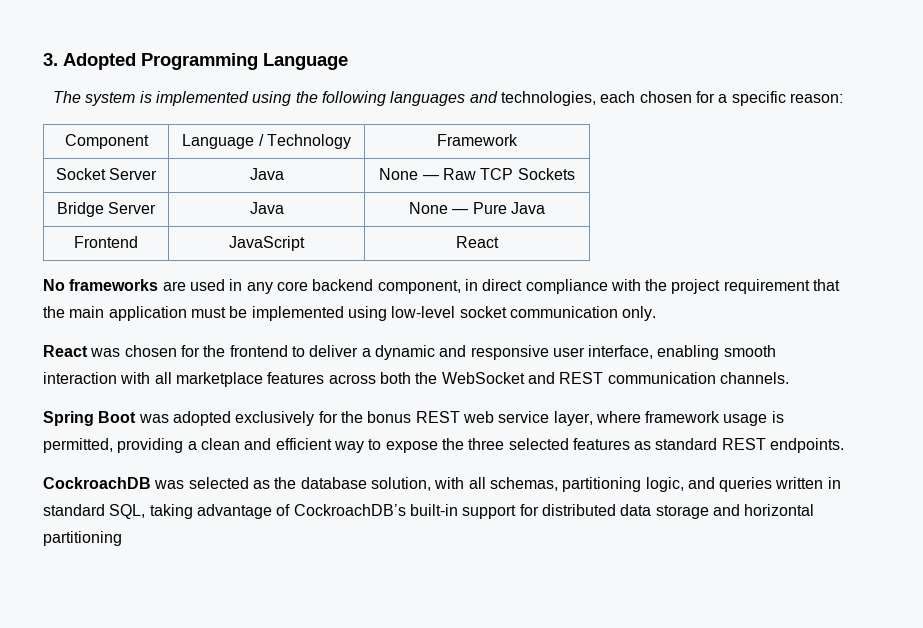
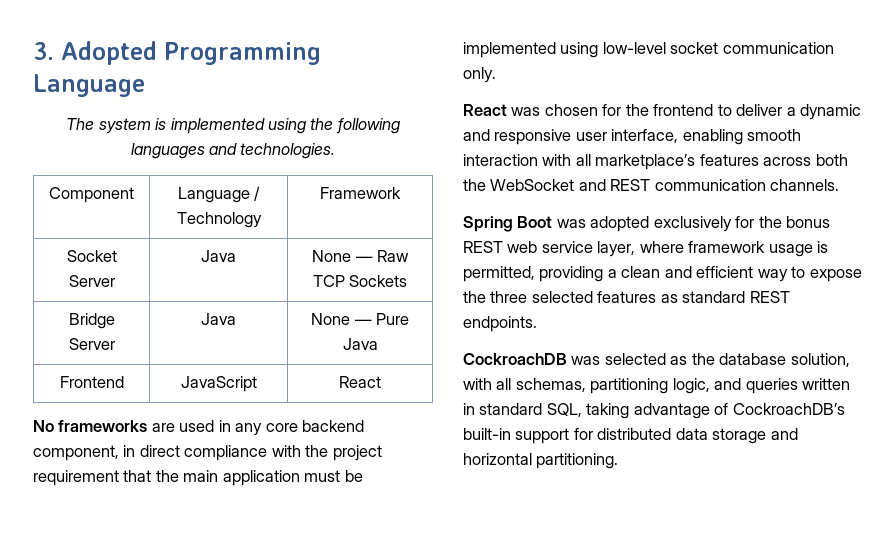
[500,91,843,106] technologies, each chosen for a specific reason: -> [240,143,336,159] technologies.
[175,372,263,387] marketplace -> [595,154,696,170] marketplace’s
[43,531,122,546] partitioning -> [536,453,619,469] partitioning.

